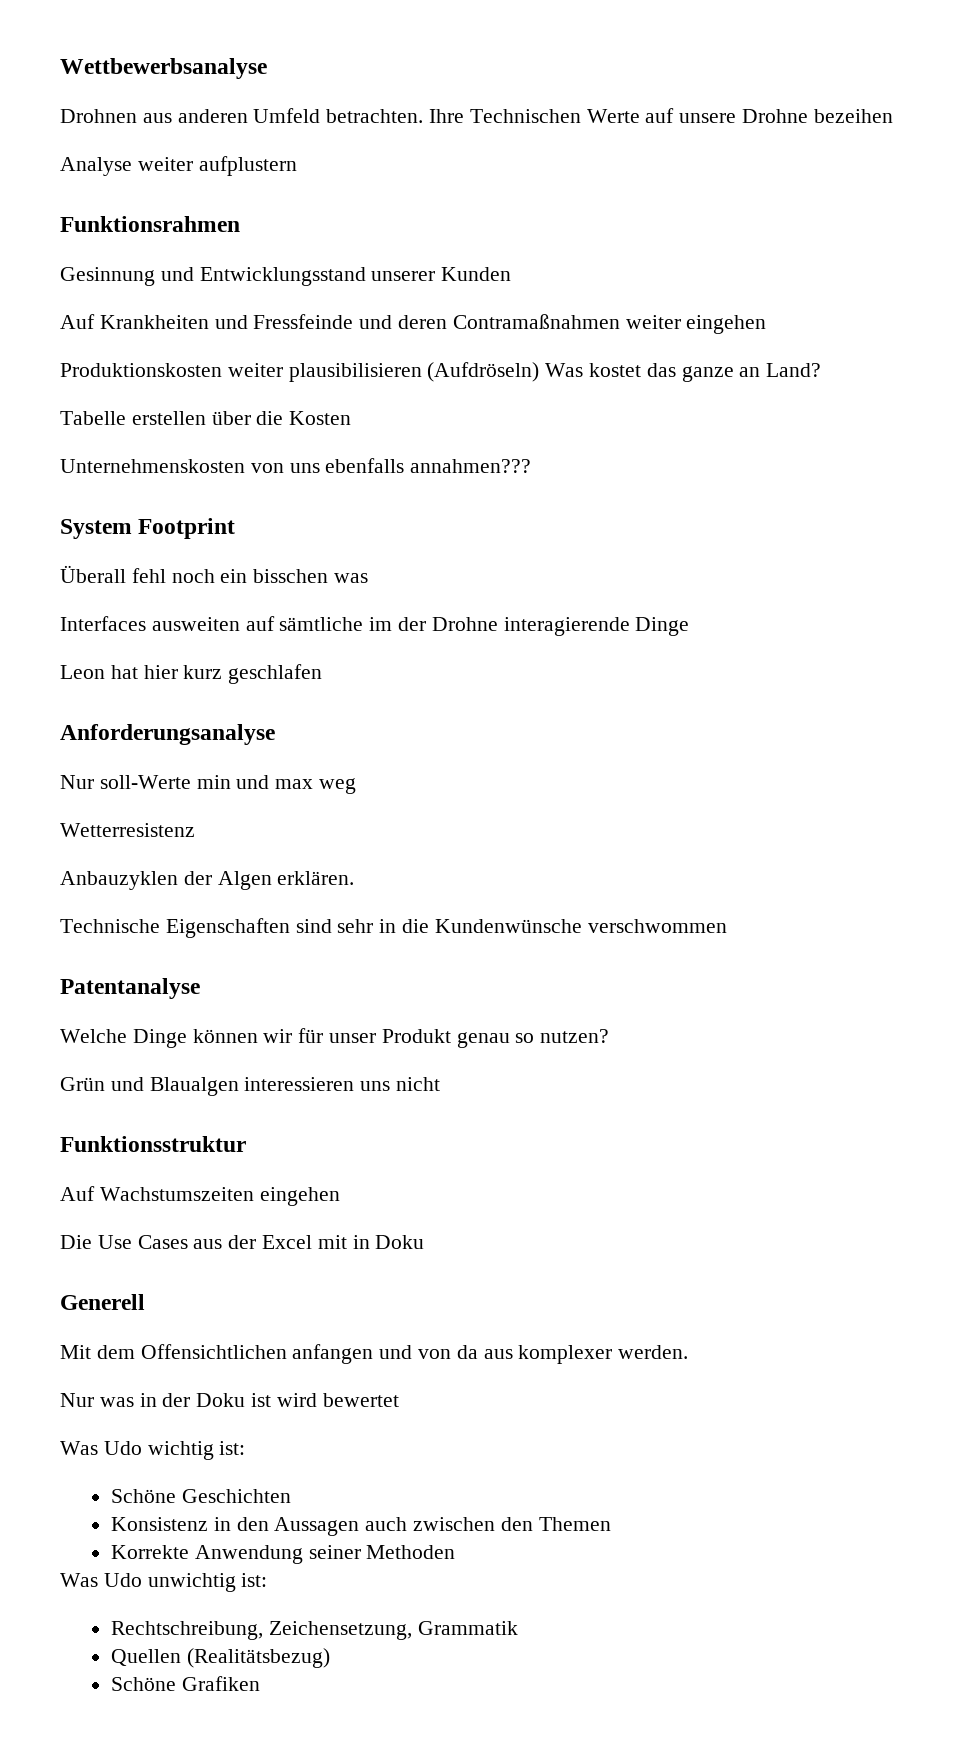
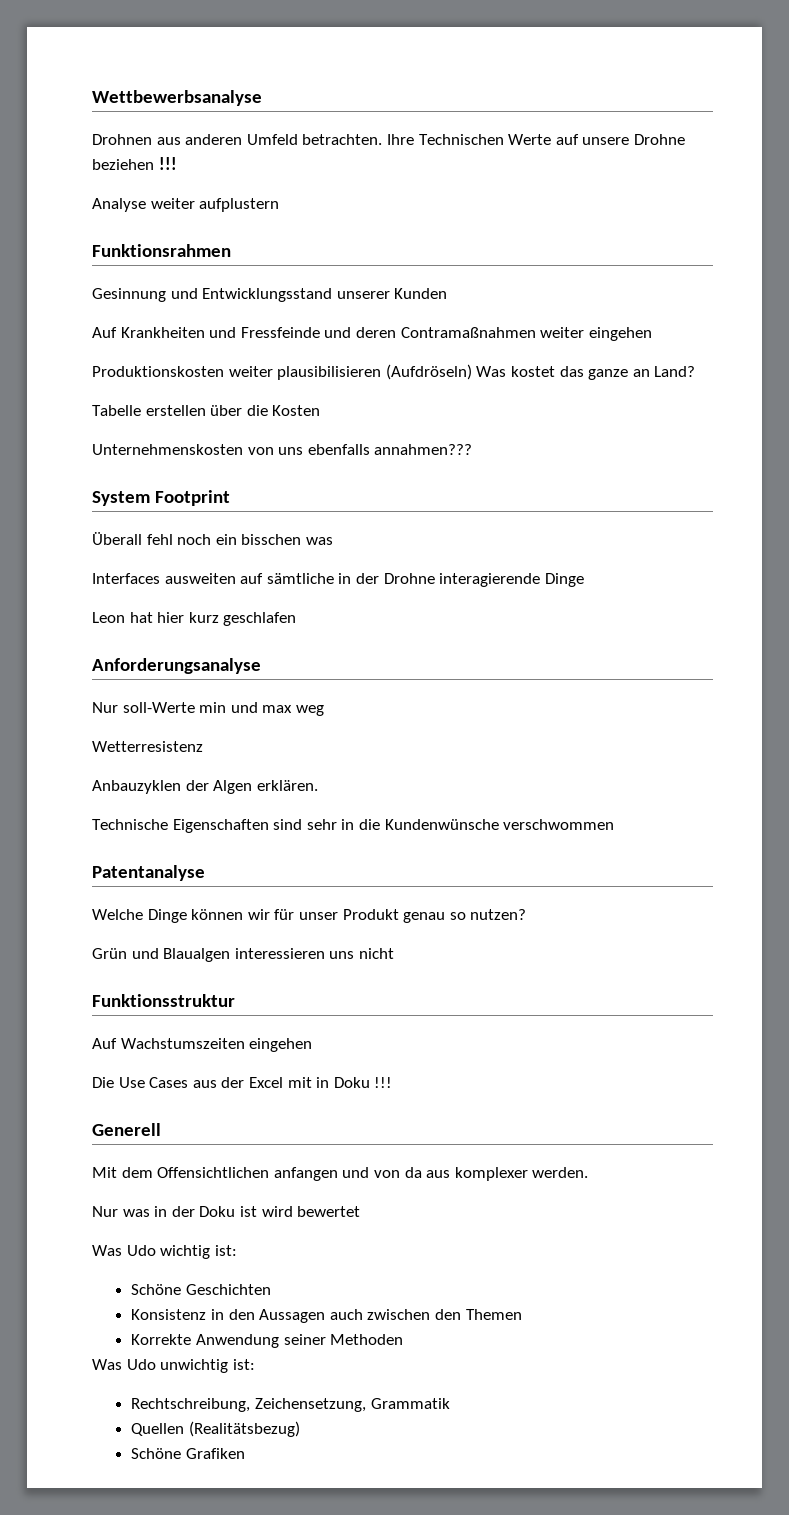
[813,109,893,123] bezeihen -> [92,157,177,170] beziehen !!!
[369,617,393,631] im -> [338,573,352,584] in
(425, 1242) none -> [374,1077,393,1088] !!!

